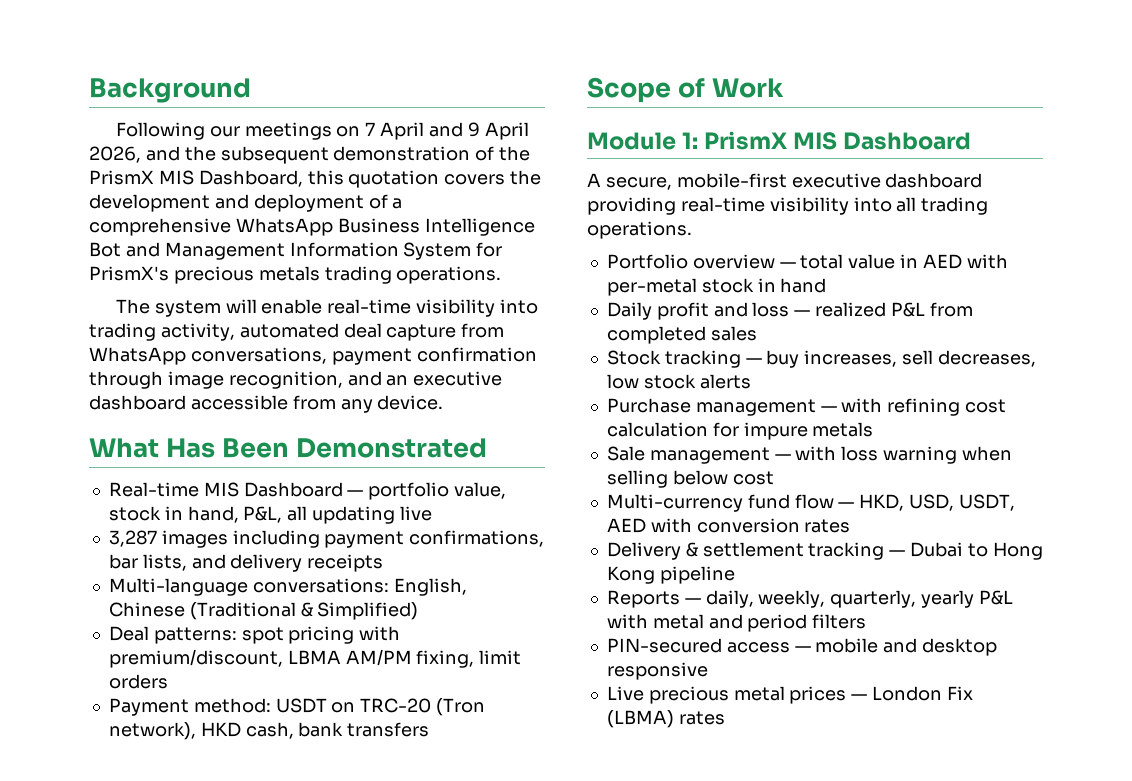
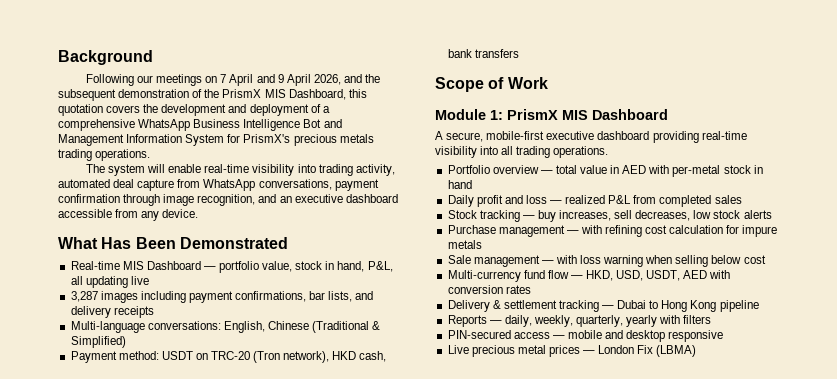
[108,626,401,644] [108,649,522,668] [108,674,168,689] // Deal patterns: spot pricing with premium/discount, LBMA AM/PM fixing, limit orders -> (126, 342) none
[978,590,1013,605] [606,614,808,632] P&L with metal and period -> [659,315,681,324] with
[678,711,725,725] rates -> (697, 351) none

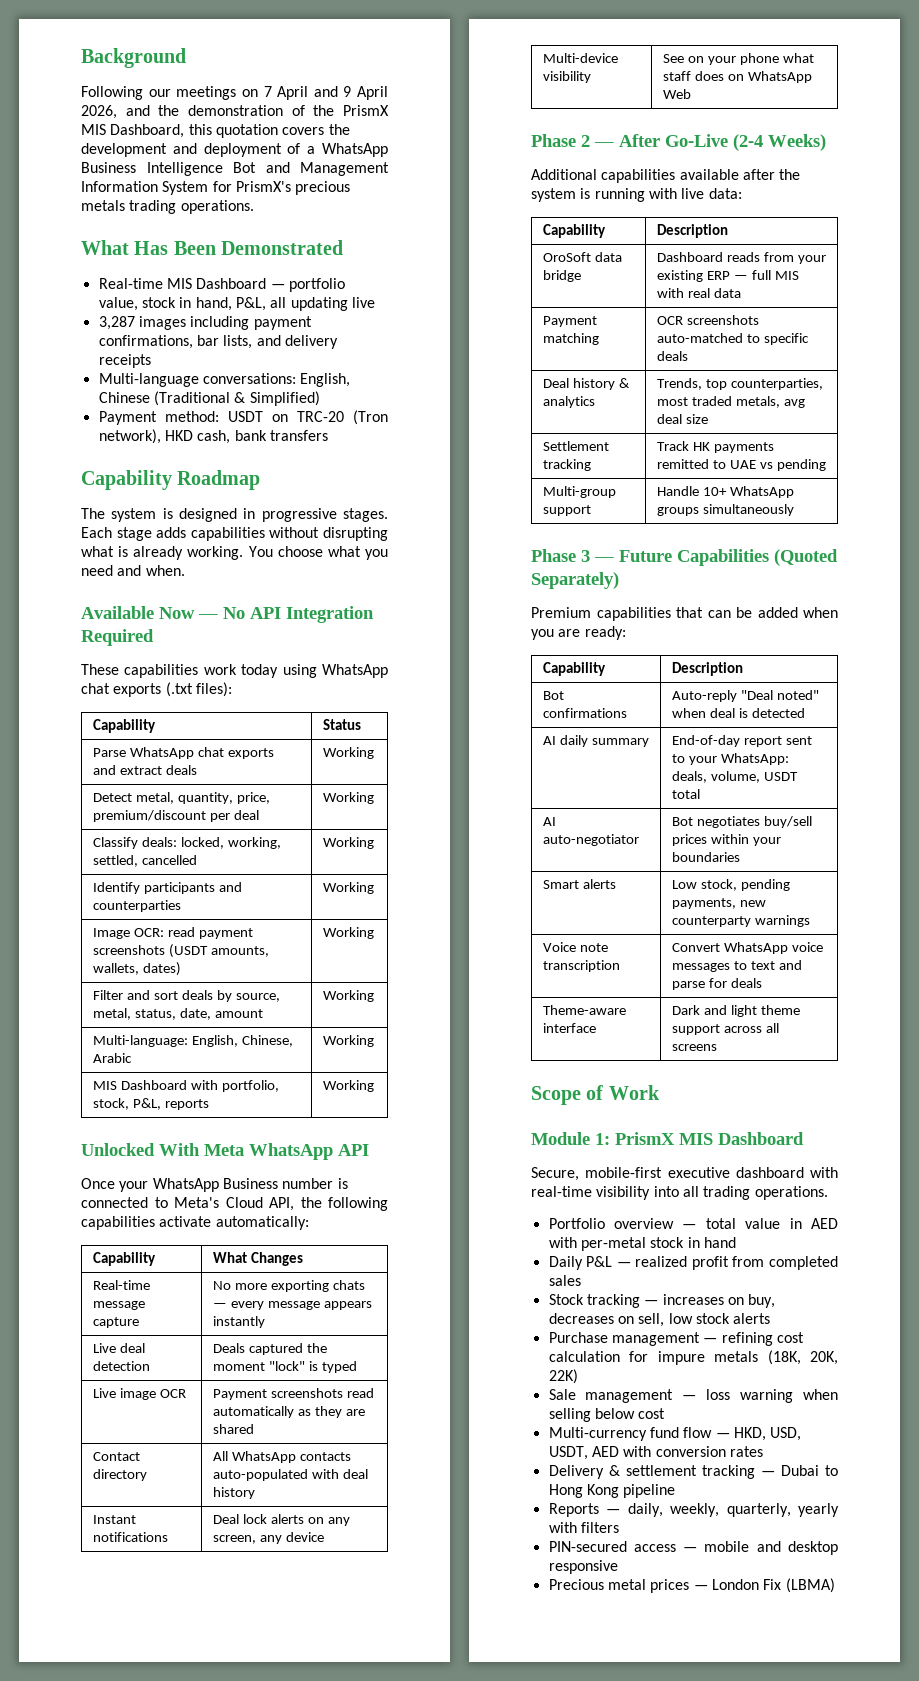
[58,89,116,101] subsequent -> (180, 110) none
[58,119,135,131] comprehensive -> (316, 150) none
[85,164,395,176] [58,179,379,191] [58,194,398,206] [58,209,199,221] // The system will enable real-time visibility into trading activity, automated deal capture from WhatsApp conversations, payment confirmation through image recognition, and an executive dashboard accessible from any device. -> (254, 207) none
(519, 53) none -> [81,470,261,490] [81,508,388,522] [81,527,388,541] [81,546,388,560] [81,565,185,576] [81,606,374,623] [81,629,154,646] [81,664,388,678] [81,682,232,697] [92,719,156,733] [322,719,361,730] [92,747,274,759] [92,765,197,775] [322,747,374,759] [92,792,270,804] [92,810,259,822] [322,792,374,804] [92,837,281,849] [92,855,197,867] [322,837,374,849] [92,882,242,894] [92,900,181,912] [322,882,374,894] [92,927,253,939] [92,944,269,958] [92,962,181,976] [322,927,374,939] [92,990,280,1002] [92,1008,263,1020] [322,990,374,1002] [92,1035,293,1047] [92,1053,132,1063] [322,1035,374,1047] [92,1080,279,1092] [92,1098,209,1110] [322,1080,374,1092] [81,1143,369,1160] [81,1178,348,1192] [81,1197,388,1211] [81,1216,309,1230] [92,1252,156,1266] [212,1252,303,1266] [92,1280,150,1290] [92,1301,145,1310] [92,1317,139,1328] [212,1280,365,1292] [212,1301,372,1310] [212,1316,265,1328] [92,1343,145,1353] [92,1361,150,1371] [212,1343,327,1355] [212,1361,357,1373] [92,1388,186,1400] [212,1388,374,1400] [212,1406,365,1418] [212,1424,254,1434] [92,1452,140,1461] [92,1469,147,1481] [212,1451,351,1463] [212,1469,368,1481] [212,1487,255,1499] [92,1515,136,1524] [92,1532,168,1542] [212,1514,350,1526] [212,1532,324,1544] [542,53,618,63] [542,71,591,83] [662,53,814,65] [662,71,812,83] [662,89,691,99] [531,134,826,151] [531,169,801,183] [531,188,742,202] [542,224,606,238] [656,224,728,238] [542,252,622,262] [542,270,581,282] [656,252,826,264] [656,270,799,282] [656,288,741,298] [542,316,597,327] [542,333,599,345] [656,315,759,325] [656,333,809,345] [656,351,688,361] [542,378,630,390] [542,396,595,408] [656,378,823,390] [656,396,805,408] [656,414,708,424] [542,441,609,451] [542,459,591,471] [656,441,774,453] [656,459,826,471] [542,486,616,498] [542,505,591,516] [656,486,794,498] [656,504,794,516] [531,549,838,566] [531,572,619,589] [531,607,838,621] [531,626,626,640] [542,662,606,676] [671,662,743,676] [542,691,564,700] [542,708,627,718] [671,690,819,702] [671,708,805,718] [542,735,649,747] [671,735,812,747] [671,753,789,765] [671,771,798,783] [671,789,700,799] [542,817,556,826] [542,834,639,846] [671,816,812,828] [671,834,781,846] [671,852,740,862] [542,879,616,889] [671,879,790,891] [671,898,766,909] [671,915,810,927] [542,942,608,952] [542,960,620,972] [671,942,823,954] [671,960,802,972] [671,978,762,990] [542,1005,626,1015] [542,1023,596,1033] [671,1005,800,1017] [671,1023,779,1035] [671,1044,717,1051] // Capability Roadmap // The system is designed in progressive stages. Each stage adds capabilities without disrupting what is already working. You choose what you need and when. // Available Now — No API Integration Required // These capabilities work today using WhatsApp chat exports (.txt files): // Capability | Status // Parse WhatsApp chat exports and extract deals | Working // Detect metal, quantity, price, premium/discount per deal | Working // Classify deals: locked, working, settled, cancelled | Working // Identify participants and counterparties | Working // Image OCR: read payment screenshots (USDT amounts, wallets, dates) | Working // Filter and sort deals by source, metal, status, date, amount | Working // Multi-language: English, Chinese, Arabic | Working // MIS Dashboard with portfolio, stock, P&L, reports | Working // Unlocked With Meta WhatsApp API // Once your WhatsApp Business number is connected to Meta's Cloud API, the following capabilities activate automatically: // Capability | What Changes // Real-time message capture | No more exporting chats — every message appears instantly // Live deal detection | Deals captured the moment "lock" is typed // Live image OCR | Payment screenshots read automatically as they are shared // Contact directory | All WhatsApp contacts auto-populated with deal history // Instant notifications | Deal lock alerts on any screen, any device // Multi-device visibility | See on your phone what staff does on WhatsApp Web // Phase 2 — After Go-Live (2-4 Weeks) // Additional capabilities available after the system is running with live data: // Capability | Description // OroSoft data bridge | Dashboard reads from your existing ERP — full MIS with real data // Payment matching | OCR screenshots auto-matched to specific deals // Deal history & analytics | Trends, top counterparties, most traded metals, avg deal size // Settlement tracking | Track HK payments remitted to UAE vs pending // Multi-group support | Handle 10+ WhatsApp groups simultaneously // Phase 3 — Future Capabilities (Quoted Separately) // Premium capabilities that can be added when you are ready: // Capability | Description // Bot confirmations | Auto-reply "Deal noted" when deal is detected // AI daily summary | End-of-day report sent to your WhatsApp: deals, volume, USDT total // AI auto-negotiator | Bot negotiates buy/sell prices within your boundaries // Smart alerts | Low stock, pending payments, new counterparty warnings // Voice note transcription | Convert WhatsApp voice messages to text and parse for deals // Theme-aware interface | Dark and light theme support across all screens
[435,131,484,142] A secure, -> [531,1167,579,1181] Secure,
[652,131,699,143] providing -> [810,1167,838,1178] with
[476,195,547,207] profit and loss -> [586,1256,613,1267] P&L
[608,195,632,204] P&L -> [691,1256,729,1270] profit
[537,210,691,222] buy increases, sell decreases, -> [662,1294,776,1308] [548,1313,665,1327] increases on buy, decreases on sell,
[580,225,602,234] with -> (718, 1340) none
(482, 244) none -> [767,1350,838,1365] [548,1369,578,1384] (18K, 20K, 22K)
[555,255,577,264] with -> (697, 1397) none
[447,345,515,357] Live precious -> [548,1579,604,1590] Precious

